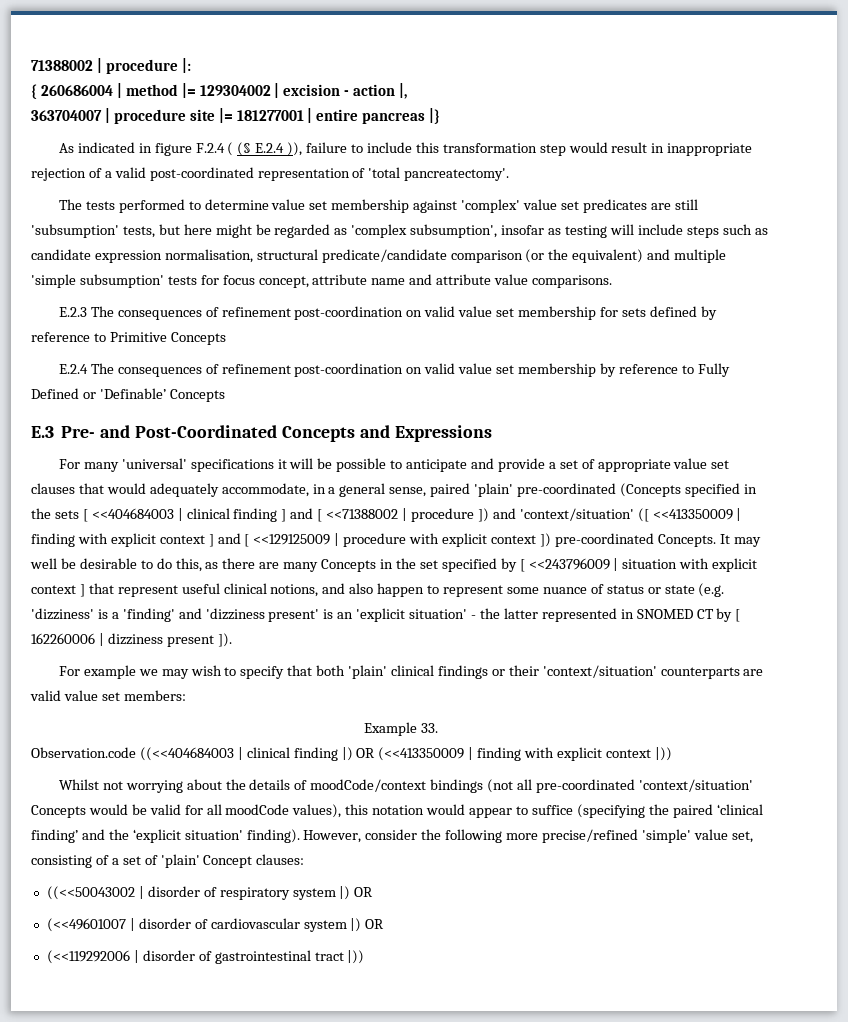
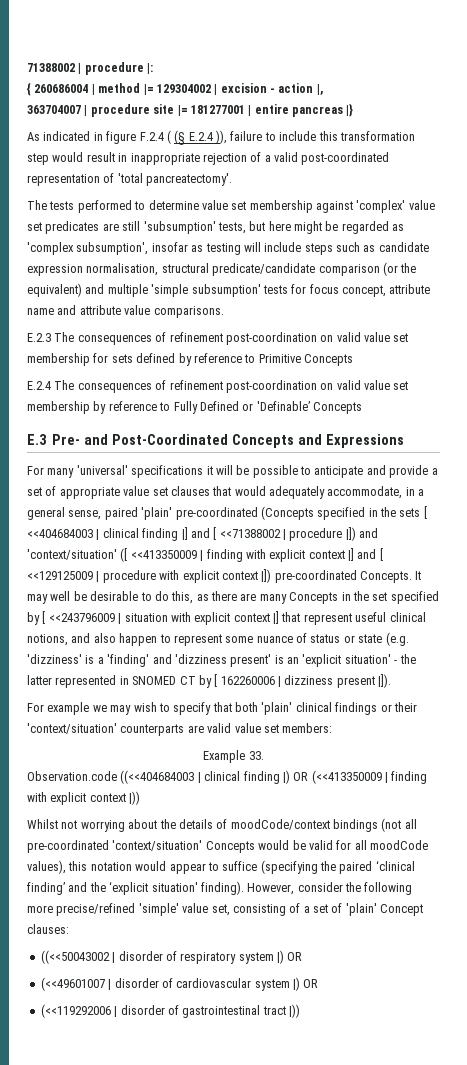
[281,509,287,522] ] -> [181,527,188,540] |]
[477,508,489,522] ]) -> [345,527,356,541] |])
[208,534,214,547] ] -> [348,548,354,561] |]
[539,533,551,547] ]) -> [261,569,272,583] |])
[79,584,85,597] ] -> [273,611,279,624] |]
[217,633,232,647] ]). -> [378,674,392,688] |]).

